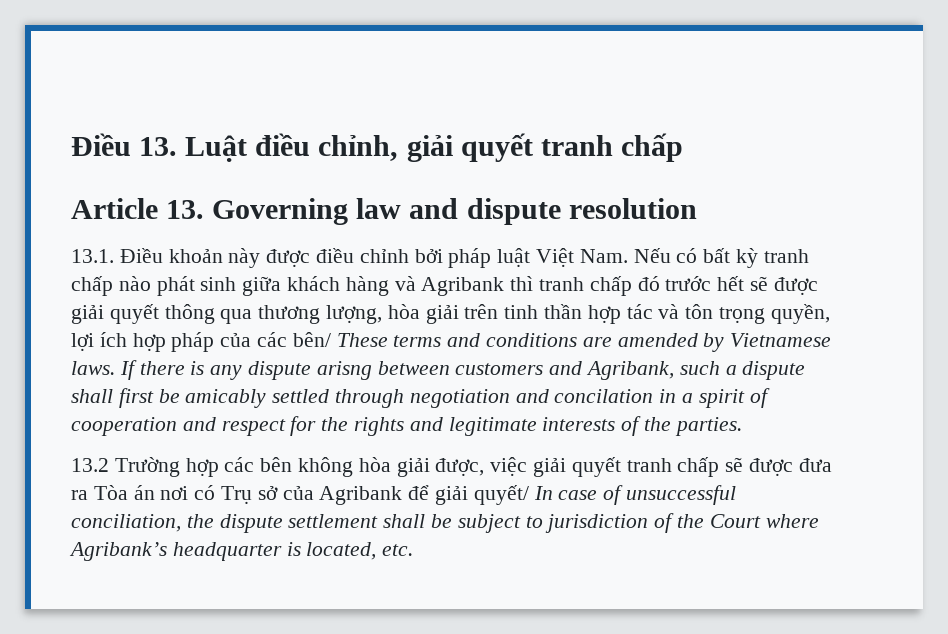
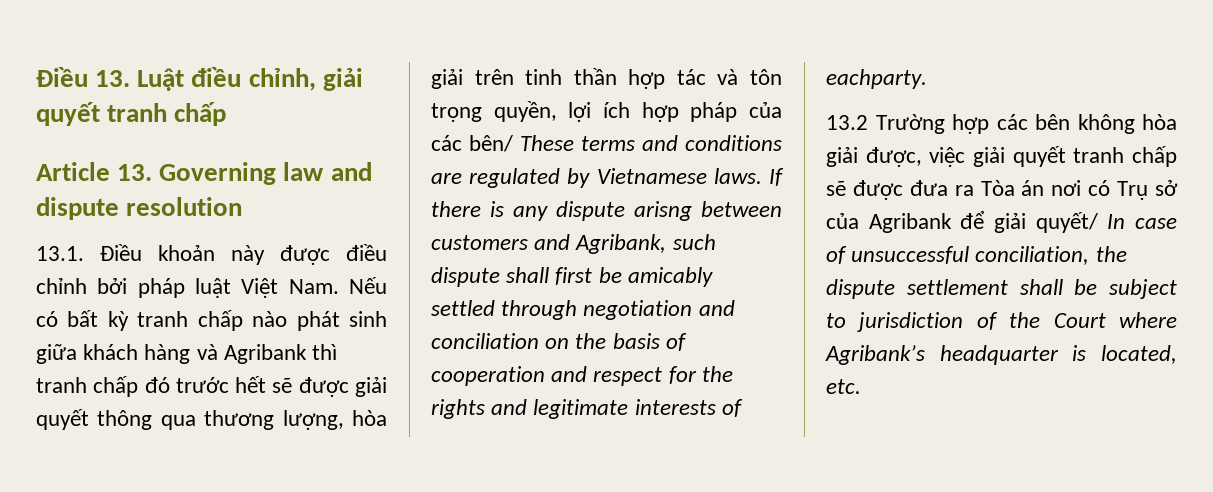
[617,333,698,347] amended -> [469,168,561,188] regulated
[725,365,737,375] a -> (716, 242) none
[554,389,745,408] concilation in a spirit -> [431,333,660,349] conciliation on the basis
[644,417,742,436] the parties. -> [826,69,927,89] eachparty.

